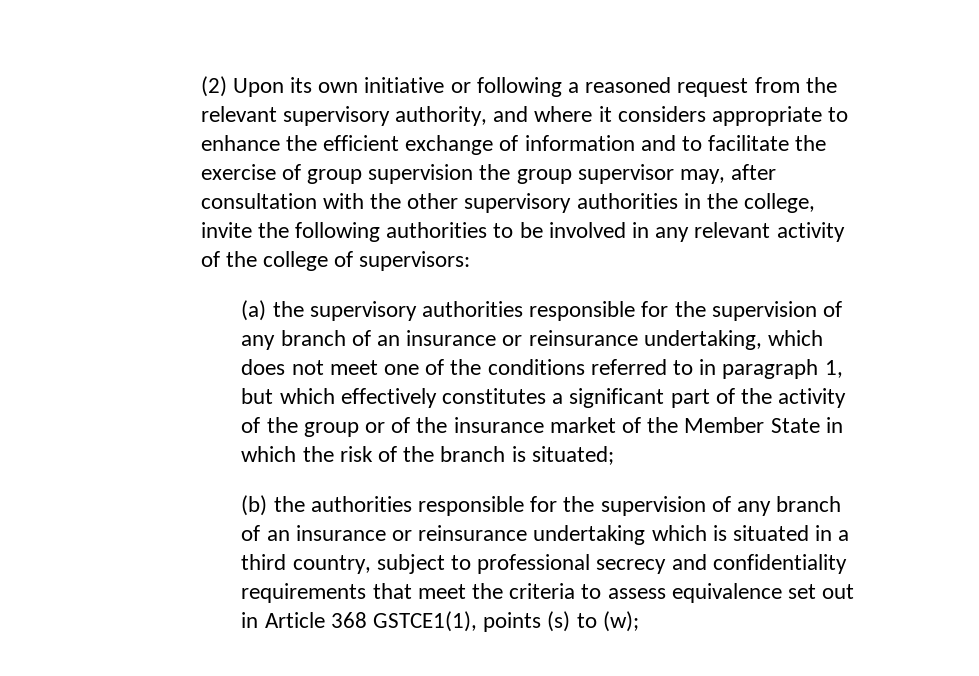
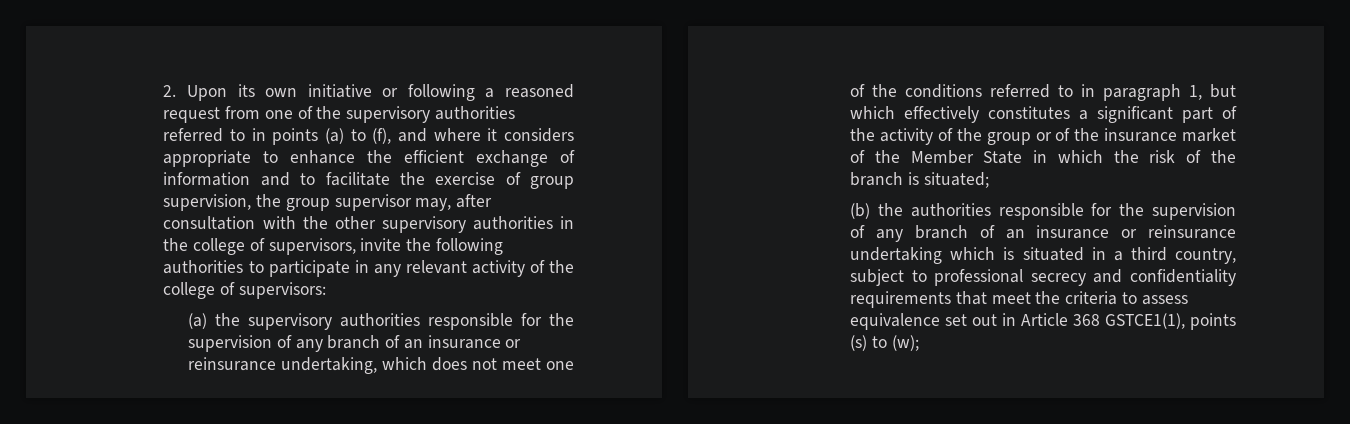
[200,76,227,97] (2) -> [163,85,177,97] 2.
[805,77,837,93] [200,106,487,126] the relevant supervisory authority, -> [264,106,515,123] [163,128,392,145] one of the supervisory authorities referred to in points (a) to (f),
[368,164,474,184] supervision -> [163,194,252,211] supervision,
[744,193,816,213] college, -> [193,238,356,255] college of supervisors,
[519,222,626,238] be involved -> [268,260,350,277] participate

